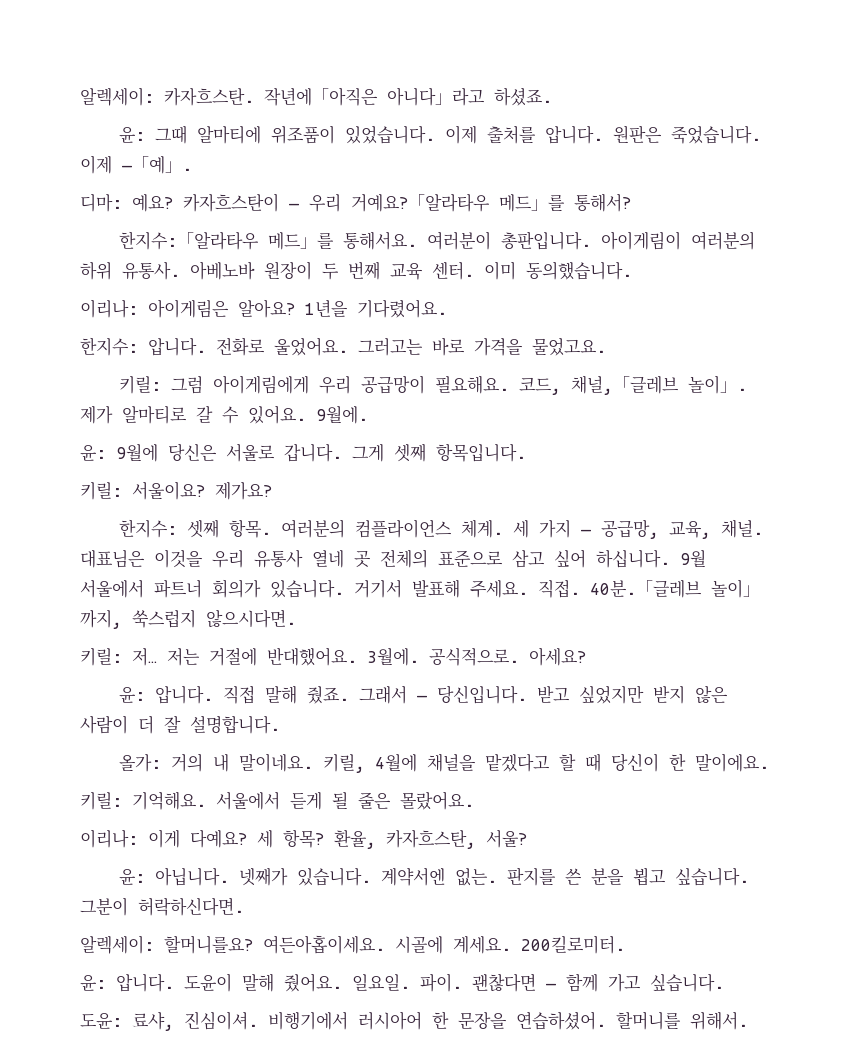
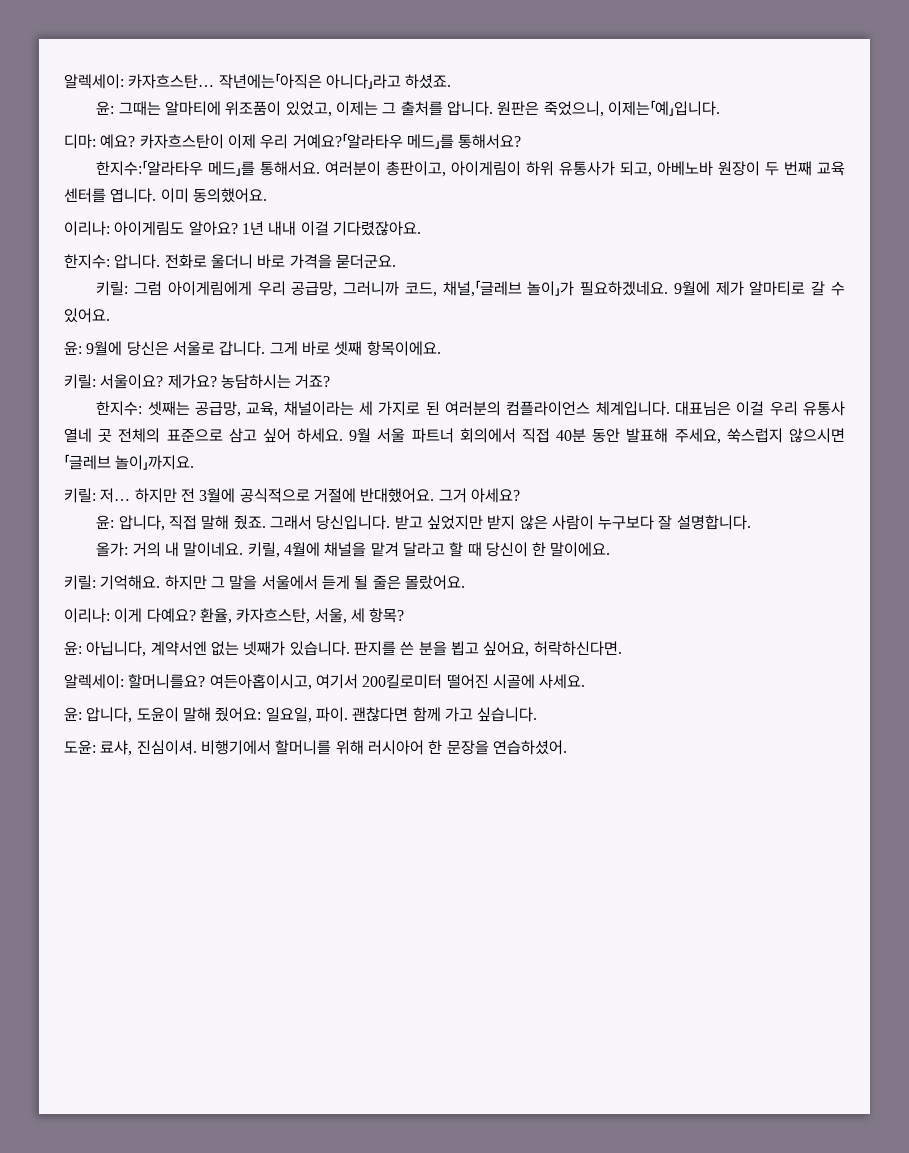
[80,87,312,106] 알렉세이: 카자흐스탄. 작년에 -> [64,74,275,89] 알렉세이: 카자흐스탄… 작년에는
[154,125,187,144] 그때 -> [118,101,161,116] 그때는
[344,125,761,144] [80,155,132,174] 있었습니다. 이제 출처를 압니다. 원판은 죽었습니다. 이제 — -> [285,101,650,117] 있었고, 이제는 그 출처를 압니다. 원판은 죽었으니, 이제는
[182,168,192,171] . -> [673,101,720,116] 입니다.
[289,203,299,209] — -> [227,134,256,149] 이제
[574,193,631,212] 통해서? -> [458,134,522,149] 통해서요?
[500,231,755,250] [80,261,180,280] 총판입니다. 아이게림이 여러분의 하위 유통사. -> [386,161,653,177] 총판이고, 아이게림이 하위 유통사가 되고,
[432,261,632,280] [80,299,447,318] 센터. 이미 동의했습니다. // 이리나: 아이게림은 알아요? 1년을 기다렸어요. -> [64,188,267,203] [64,221,421,236] 센터를 엽니다. 이미 동의했어요. // 이리나: 아이게림도 알아요? 1년 내내 이걸 기다렸잖아요.
[274,337,423,356] 울었어요. 그러고는 -> [210,254,253,269] 울더니
[532,338,606,356] 물었고요. -> [335,254,396,269] 묻더군요.
[360,375,509,394] 공급망이 필요해요. -> [291,281,400,297] 공급망, 그러니까
[736,388,747,391] . -> [560,281,710,296] 가 필요하겠네요. 9월에
[316,406,368,424] 9월에. -> (110, 315) none
[394,443,526,462] 셋째 항목입니다. -> [301,341,441,356] 바로 셋째 항목이에요.
[118,519,763,539] [80,549,203,568] // 한지수: 셋째 항목. 여러분의 컴플라이언스 체계. 세 가지 — 공급망, 교육, 채널. 대표님은 이것을 -> [220,374,331,389] [96,401,765,417] 농담하시는 거죠? // 한지수: 셋째는 공급망, 교육, 채널이라는 세 가지로 된 여러분의 컴플라이언스 체계입니다. 대표님은 이걸
[596,550,706,568] [80,579,760,598] [80,609,296,629] [80,647,519,666] 하십니다. 9월 서울에서 파트너 회의가 있습니다. 거기서 발표해 주세요. 직접. 40분.「글레브 놀이」까지, 쑥스럽지 않으시다면. // 키릴: 저… 저는 거절에 반대했어요. 3월에. 공식적으로. -> [297,428,845,444] [64,454,195,470] [64,488,467,503] 하세요. 9월 서울 파트너 회의에서 직접 40분 동안 발표해 주세요, 쑥스럽지 않으시면「글레브 놀이」까지요. // 키릴: 저… 하지만 전 3월에 공식적으로 거절에 반대했어요. 그거
[154,686,213,704] 압니다. -> [118,515,165,531] 압니다,
[416,695,427,701] — -> (312, 522) none
[138,715,154,734] 더 -> [598,515,655,530] 누구보다
[484,754,550,772] 맡겠다고 -> [370,542,445,557] 맡겨 달라고
(206, 800) none -> [164,575,258,590] 하지만 그 말을
(247, 839) none -> [199,608,347,624] 환율, 카자흐스탄, 서울,
[334,829,527,849] [118,867,497,886] 환율, 카자흐스탄, 서울? // 윤: 아닙니다. 넷째가 있습니다. 계약서엔 없는. -> [64,641,350,657] // 윤: 아닙니다, 계약서엔 없는 넷째가 있습니다.
[674,868,749,886] [80,897,128,916] 싶습니다. 그분이 -> [483,641,530,657] 싶어요,
[263,935,625,954] [80,974,174,992] 여든아홉이세요. 시골에 계세요. 200킬로미터. // 윤: 압니다. -> [209,674,586,690] [64,707,133,723] 여든아홉이시고, 여기서 200킬로미터 떨어진 시골에 사세요. // 윤: 압니다,
[284,973,410,992] 줬어요. 일요일. -> [215,707,312,723] 줬어요: 일요일,
[546,983,556,989] — -> (409, 714) none
(348, 1020) none -> [275,740,364,755] 할머니를 위해
[616,1011,748,1030] 할머니를 위해서. -> (567, 747) none

